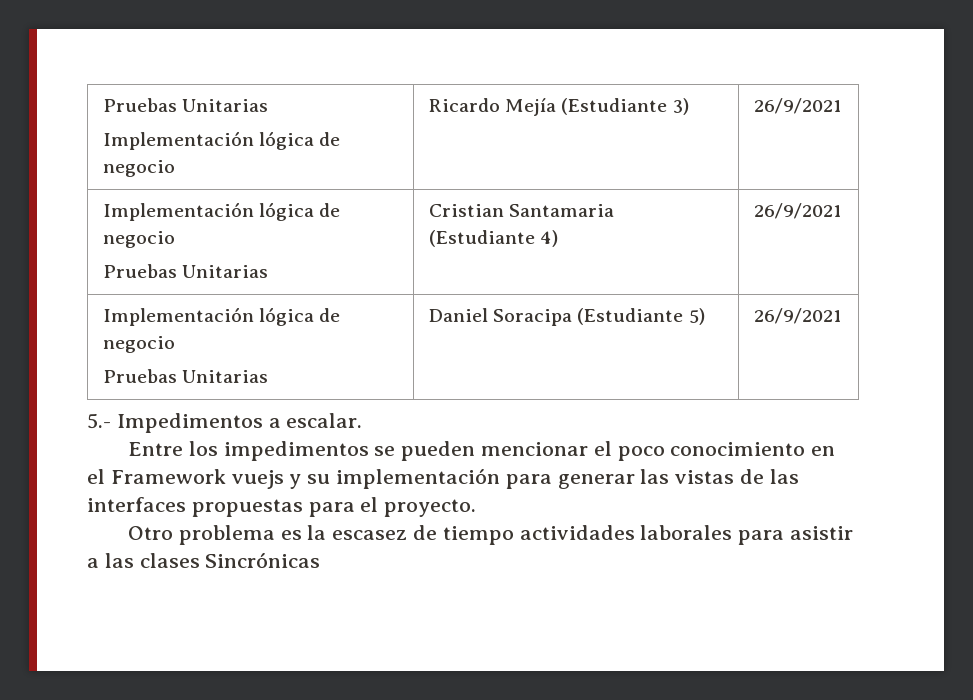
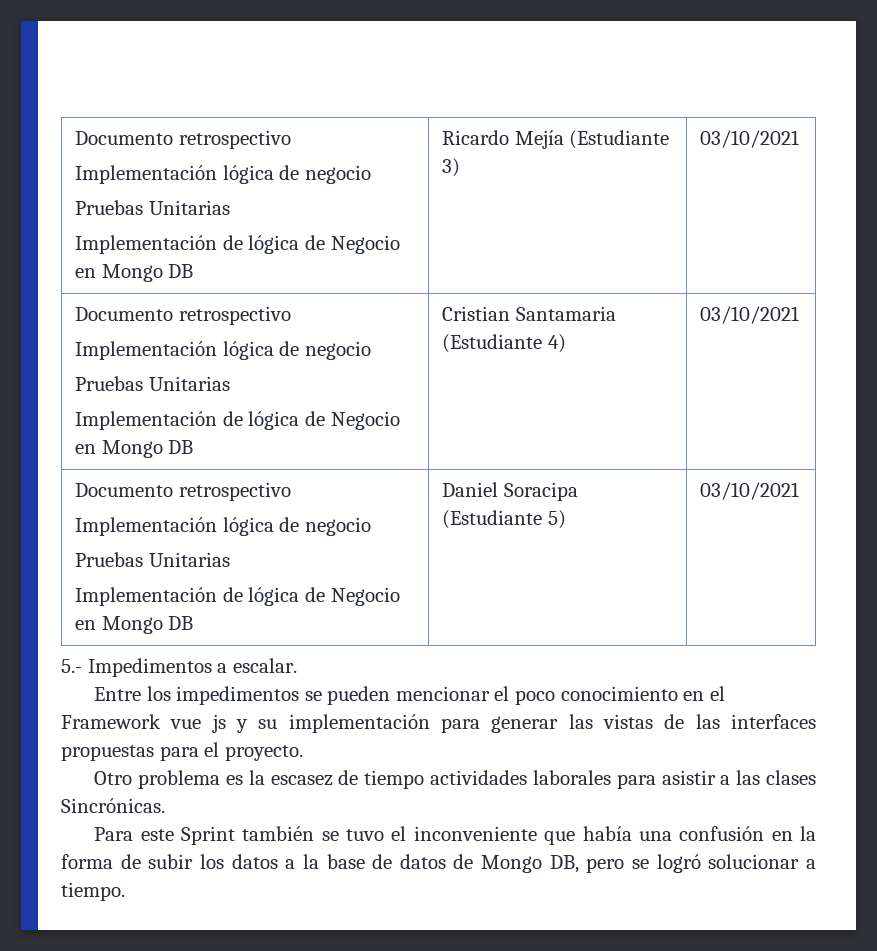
[102,98,269,112] [102,131,341,150] [102,160,175,177] [428,98,689,116] [753,98,841,114] [102,202,341,221] [102,231,175,248] [102,264,269,278] [428,204,615,217] [428,230,559,247] [753,203,841,219] [102,307,341,326] [102,336,175,353] [102,369,269,383] Pruebas Unitarias // Implementación lógica de negocio | Ricardo Mejía (Estudiante 3) | 26/9/2021 // Implementación lógica de negocio // Pruebas Unitarias | Cristian Santamaria (Estudiante 4) | 26/9/2021 // Implementación lógica de negocio // Pruebas Unitarias -> [75,130,291,149] [75,165,372,184] [75,200,230,215] [75,235,400,254] [75,264,194,282] [442,130,670,149] [442,158,461,177] [700,130,800,148] [75,306,291,325] [75,341,372,360] [75,376,230,391] [75,411,400,430] [75,440,194,458] [442,306,616,321] [442,334,566,353] [700,306,800,324] [75,482,291,501] [75,517,372,536] [75,552,230,567] [75,587,400,606] [75,616,194,634] Documento retrospectivo // Implementación lógica de negocio // Pruebas Unitarias // Implementación de lógica de Negocio en Mongo DB | Ricardo Mejía (Estudiante 3) | 03/10/2021 // Documento retrospectivo // Implementación lógica de negocio // Pruebas Unitarias // Implementación de lógica de Negocio en Mongo DB | Cristian Santamaria (Estudiante 4) | 03/10/2021 // Documento retrospectivo // Implementación lógica de negocio // Pruebas Unitarias // Implementación de lógica de Negocio en Mongo DB
[753,308,841,324] 26/9/2021 -> [700,482,800,500] 03/10/2021
[231,470,284,489] vuejs -> [170,714,226,733] vue js
[205,552,321,568] Sincrónicas -> [61,798,165,813] [94,826,817,845] [61,854,816,873] [61,882,125,901] Sincrónicas. // Para este Sprint también se tuvo el inconveniente que había una confusión en la forma de subir los datos a la base de datos de Mongo DB, pero se logró solucionar a tiempo.

